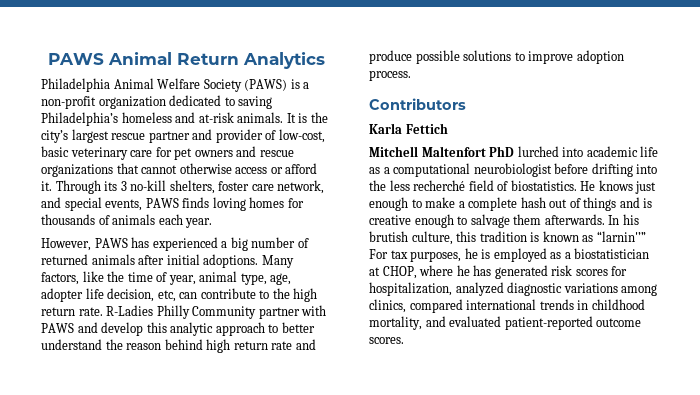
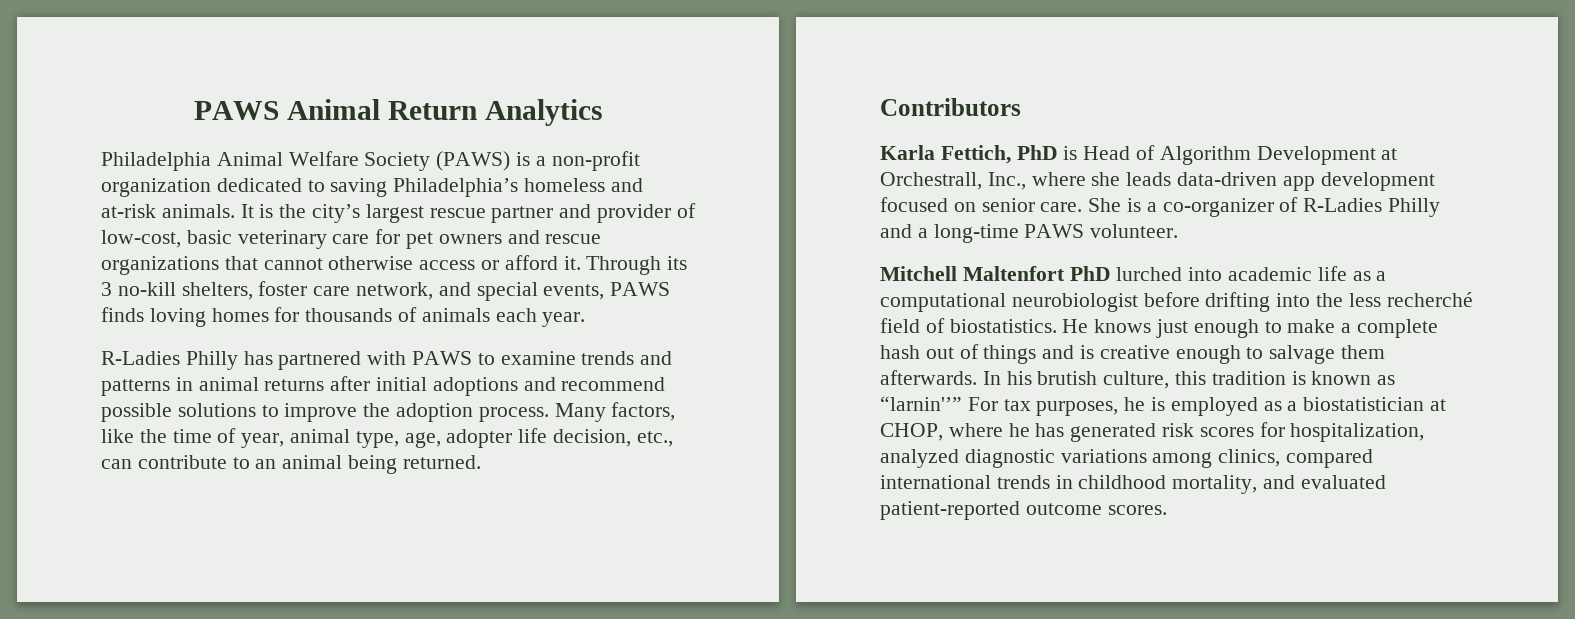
[41,237,309,251] [41,254,259,268] However, PAWS has experienced a big number of returned animals after initial adoptions. -> [101,351,673,370] [101,376,666,396] [101,403,549,422] R-Ladies Philly has partnered with PAWS to examine trends and patterns in animal returns after initial adoptions and recommend possible solutions to improve the adoption process.
[157,290,176,302] etc, -> [636,431,673,447] etc.,
[272,288,318,302] [41,305,327,319] [41,322,315,336] [41,339,316,353] [369,50,624,64] [369,70,411,81] [369,98,466,110] [369,123,448,134] the high return rate. R-Ladies Philly Community partner with PAWS and develop this analytic approach to better understand the reason behind high return rate and produce possible solutions to improve adoption process. // Contributors // Karla Fettich -> [255,455,481,474] [880,98,1021,116] [880,145,1398,165] [880,172,1435,191] [880,197,1441,217] [880,224,1179,243] an animal being returned. // Contributors // Karla Fettich, PhD is Head of Algorithm Development at Orchestrall, Inc., where she leads data-driven app development focused on senior care. She is a co-organizer of R-Ladies Philly and a long-time PAWS volunteer.

